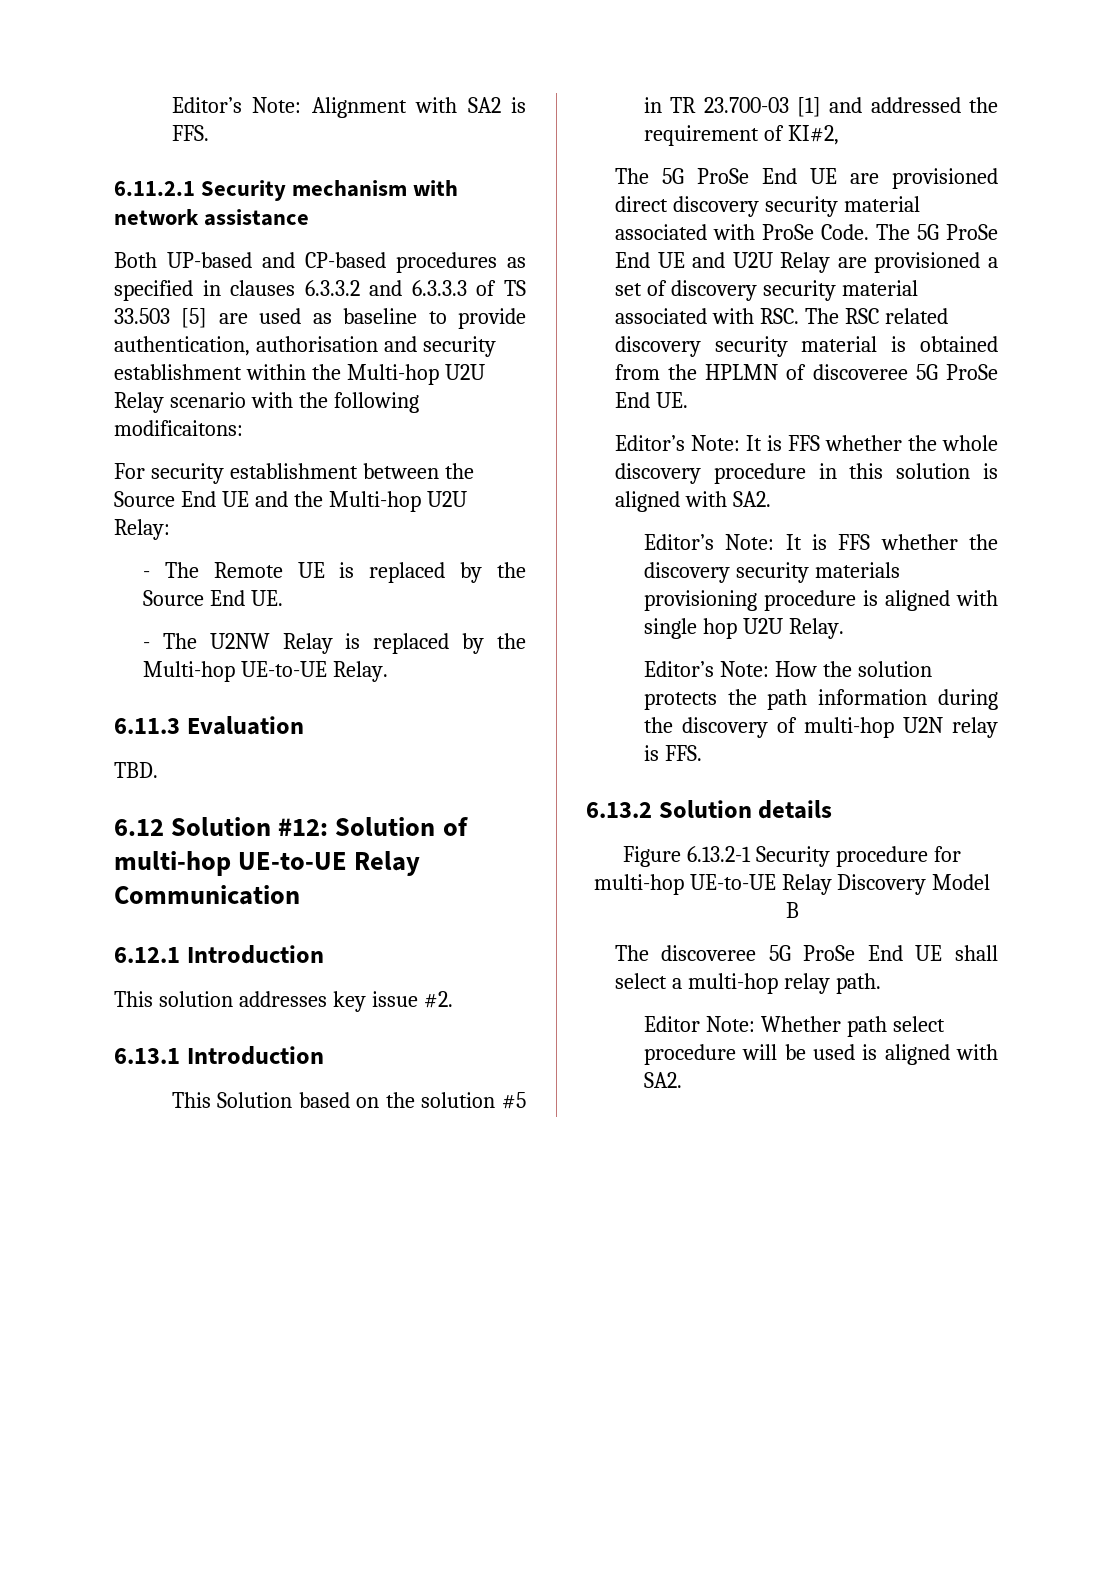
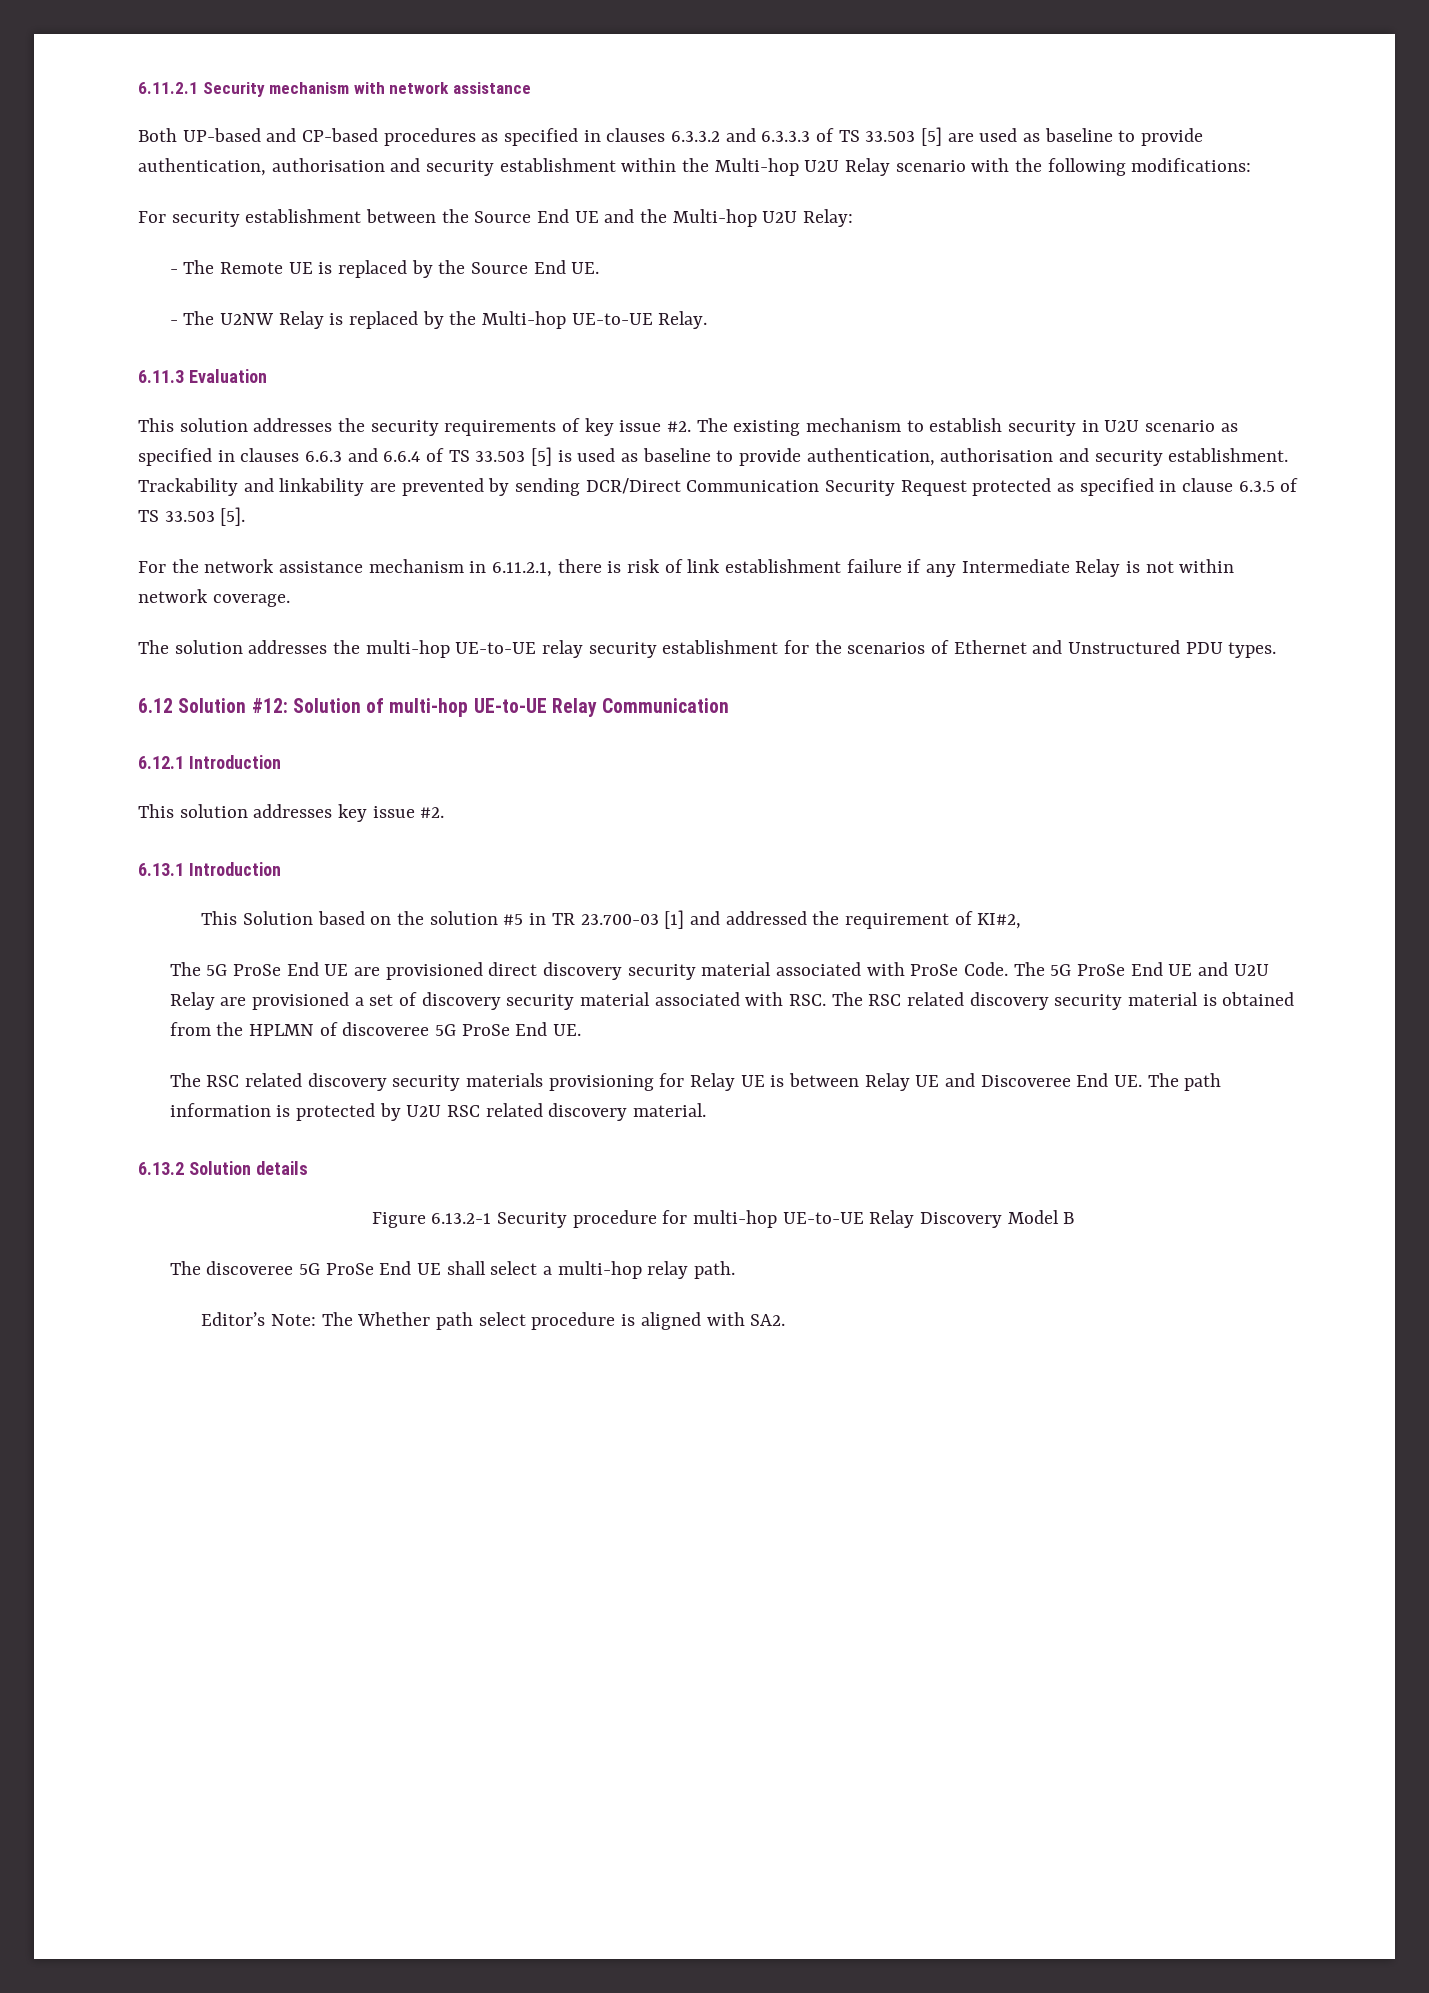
[171,97,526,118] [171,125,209,141] Editor’s Note: Alignment with SA2 is FFS. // -> (138, 88) none
[114,420,243,436] modificaitons: -> [1131,158,1252,172] modifications:
[114,762,158,778] TBD. -> [138,418,1238,436] [138,447,1289,466] [138,478,1299,496] [138,507,246,526] [138,559,1235,577] [138,589,290,607] [138,640,1277,658] This solution addresses the security requirements of key issue #2. The existing mechanism to establish security in U2U scenario as specified in clauses 6.6.3 and 6.6.4 of TS 33.503 [5] is used as baseline to provide authentication, authorisation and security establishment. Trackability and linkability are prevented by sending DCR/Direct Communication Security Request protected as specified in clause 6.3.5 of TS 33.503 [5]. // For the network assistance mechanism in 6.11.2.1, there is risk of link establishment failure if any Intermediate Relay is not within network coverage. // The solution addresses the multi-hop UE-to-UE relay security establishment for the scenarios of Ethernet and Unstructured PDU types.
[614,435,998,451] [614,463,998,484] [614,491,771,512] [643,534,998,550] [643,562,900,583] [643,590,998,611] [643,618,844,639] [643,661,932,677] [643,689,998,710] [643,717,998,738] [643,745,702,761] Editor’s Note: It is FFS whether the whole discovery procedure in this solution is aligned with SA2. // Editor’s Note: It is FFS whether the discovery security materials provisioning procedure is aligned with single hop U2U Relay. // Editor’s Note: How the solution protects the path information during the discovery of multi-hop U2N relay is FFS. -> [169,1073,1222,1091] [169,1103,707,1121] The RSC related discovery security materials provisioning for Relay UE is between Relay UE and Discoveree End UE. The path information is protected by U2U RSC related discovery material.
[643,1016,755,1032] Editor Note: -> [201,1312,353,1326] Editor’s Note: The
[742,1044,855,1060] will be used -> (616, 1321) none

